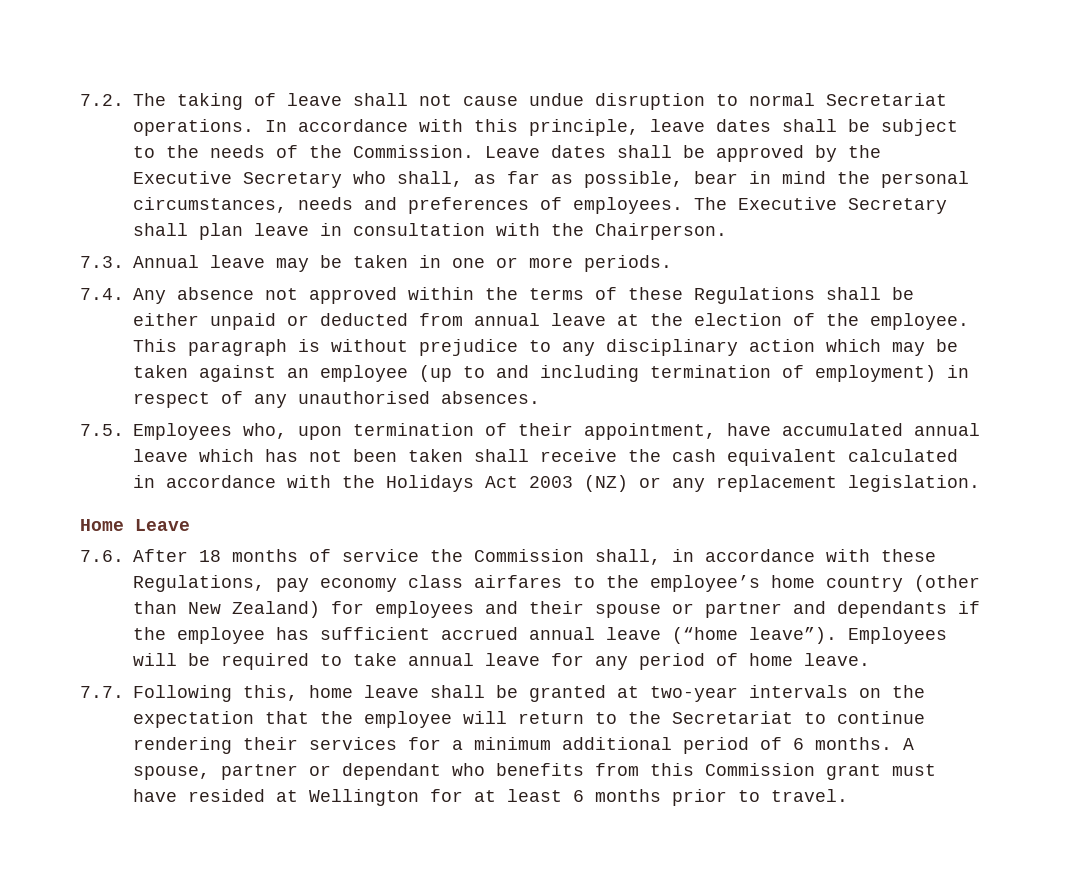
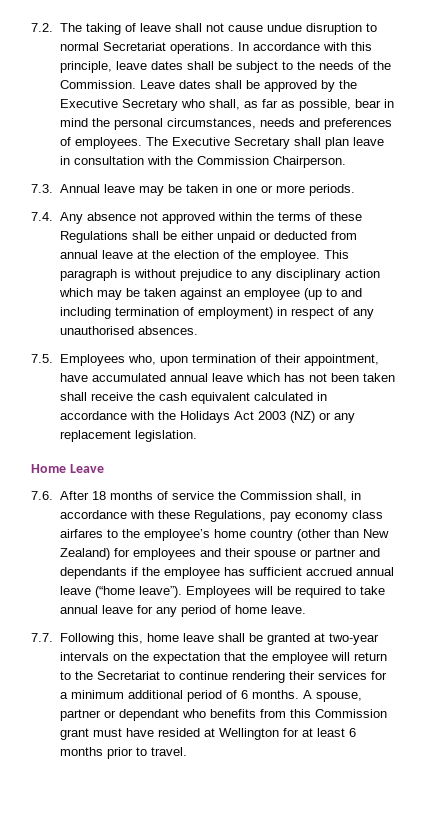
(584, 229) none -> [196,156,269,165] Commission

